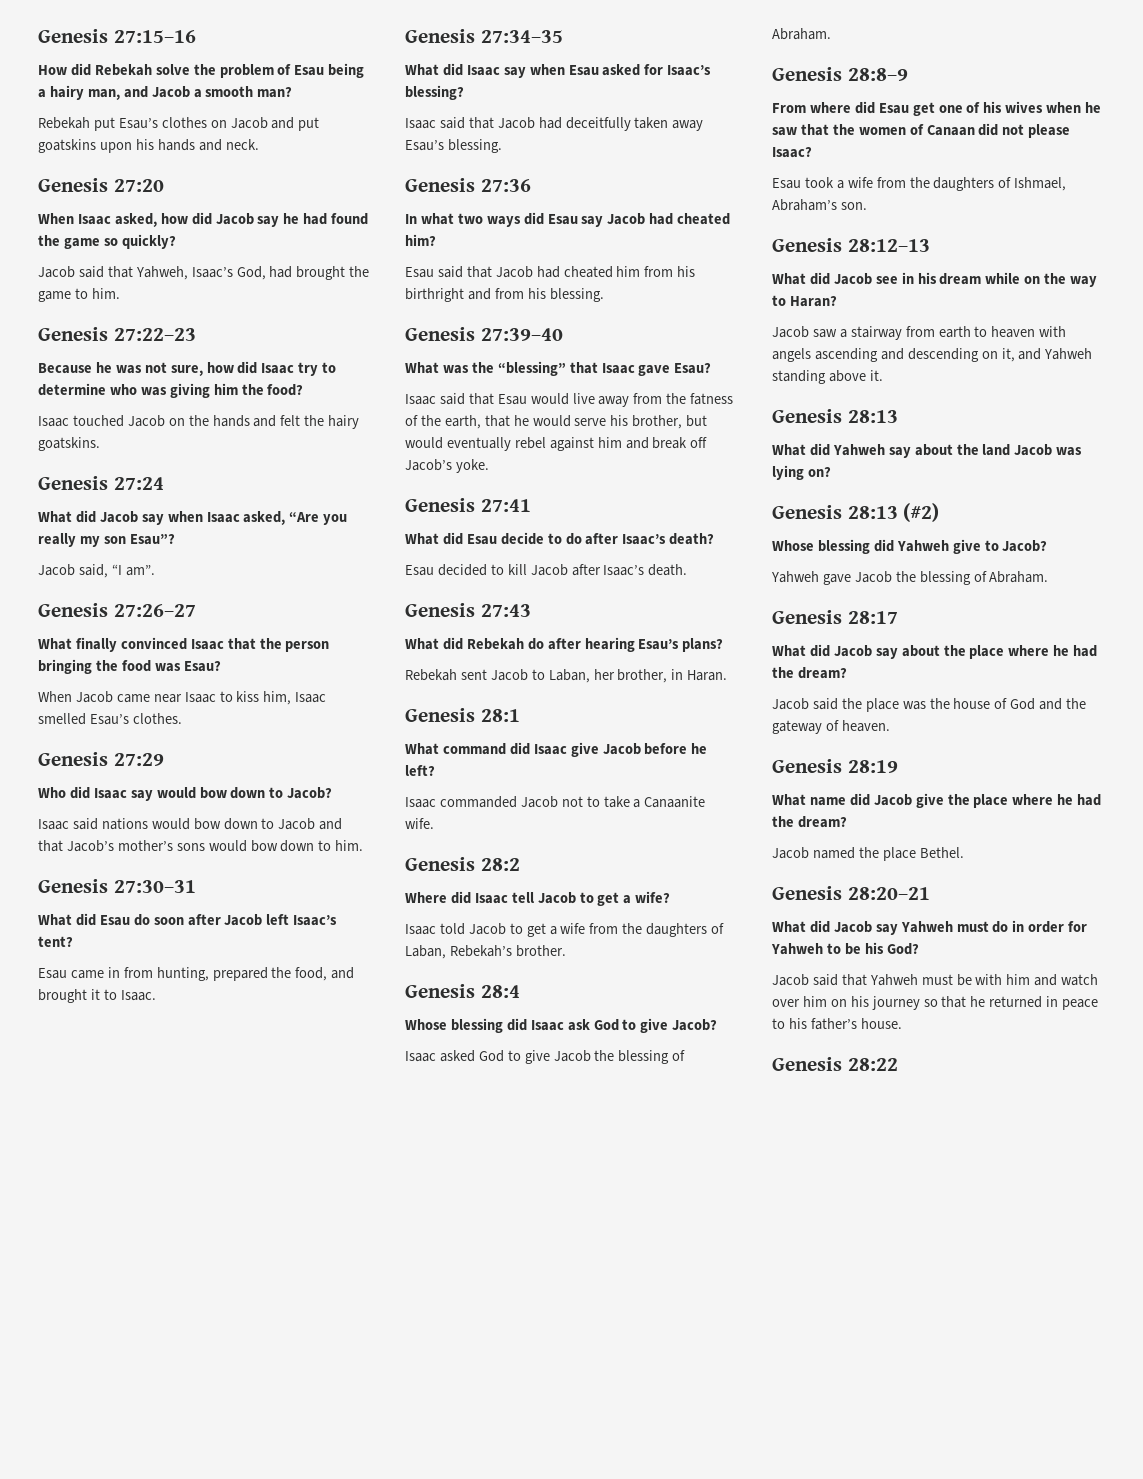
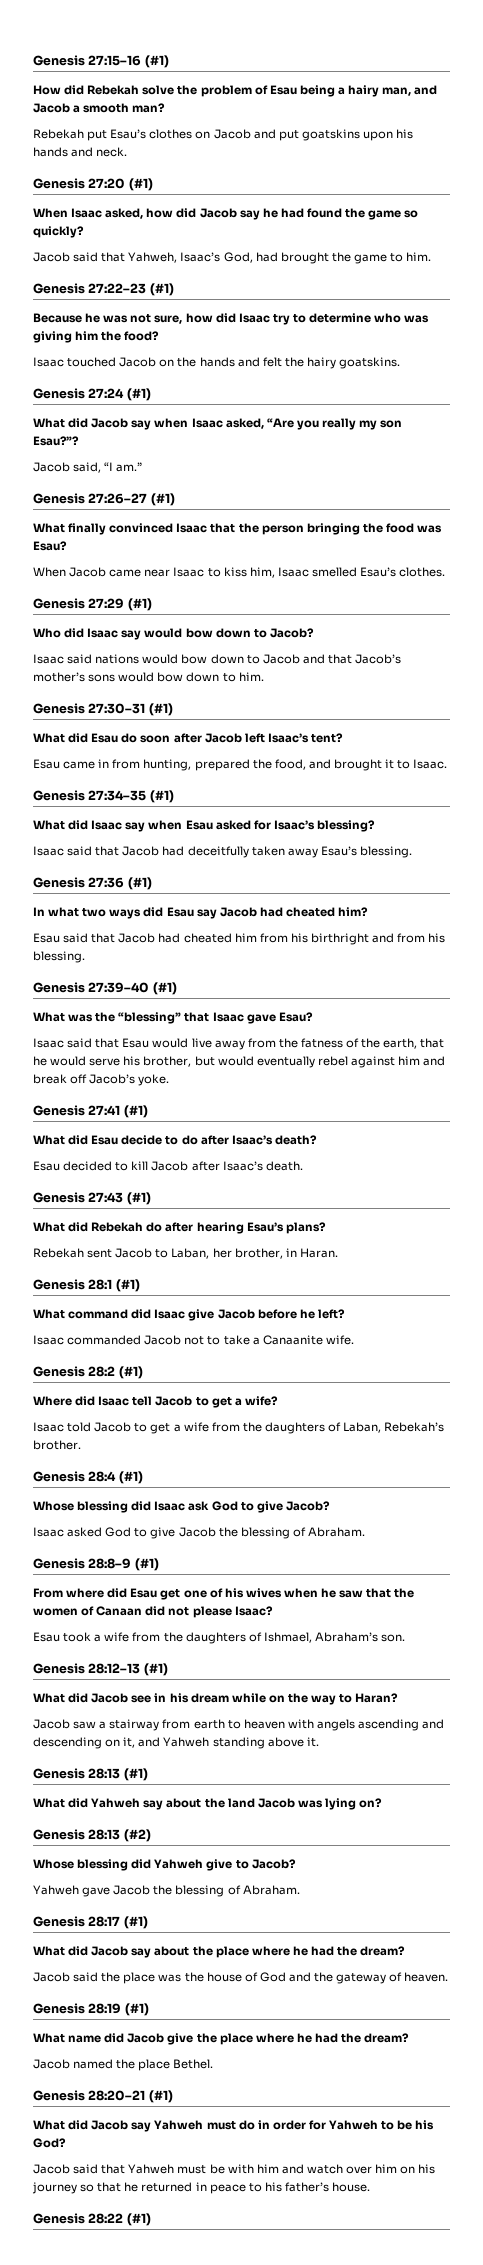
(196, 36) none -> [144,55,169,68] (#1)
(164, 185) none -> [128,178,153,191] (#1)
(196, 334) none -> [149,283,174,296] (#1)
(164, 483) none -> [126,388,151,401] (#1)
[129,534,175,545] Esau”? -> [33,436,79,446] Esau?”?
[125,565,155,576] am”. -> [116,462,143,472] am.”
(196, 610) none -> [150,493,175,506] (#1)
(164, 759) none -> [127,598,152,611] (#1)
(196, 886) none -> [148,703,173,716] (#1)
(563, 36) none -> [149,790,174,803] (#1)
(531, 185) none -> [127,877,152,890] (#1)
(563, 334) none -> [152,982,177,995] (#1)
(531, 505) none -> [123,1105,148,1118] (#1)
(531, 610) none -> [126,1192,151,1205] (#1)
(520, 715) none -> [115,1279,140,1292] (#1)
(520, 864) none -> [118,1366,143,1379] (#1)
(520, 991) none -> [118,1471,143,1484] (#1)
(908, 74) none -> [134,1558,159,1571] (#1)
(930, 245) none -> [143,1663,168,1676] (#1)
(898, 416) none -> [123,1768,148,1781] (#1)
(898, 617) none -> [123,1916,148,1929] (#1)
(898, 766) none -> [124,2003,149,2016] (#1)
(930, 893) none -> [148,2090,173,2103] (#1)
(898, 1064) none -> [126,2213,151,2226] (#1)

